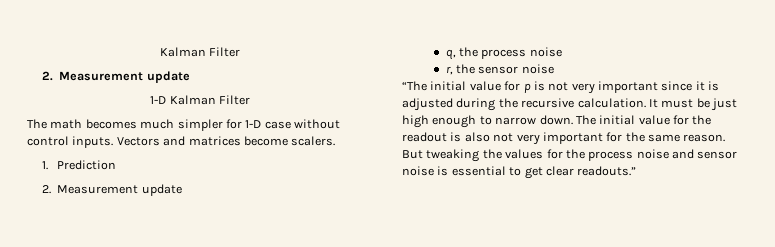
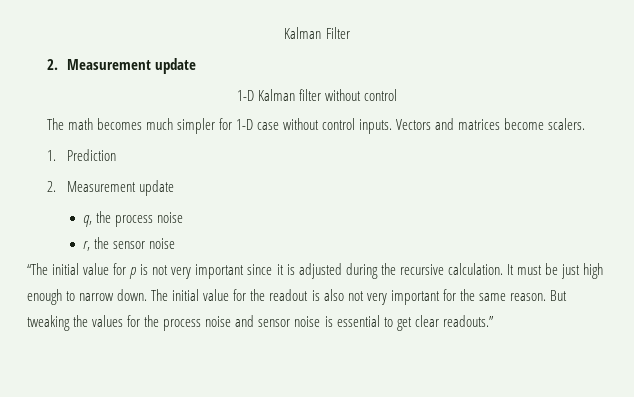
[218,95,250,105] Filter -> [299,89,398,101] filter without control

